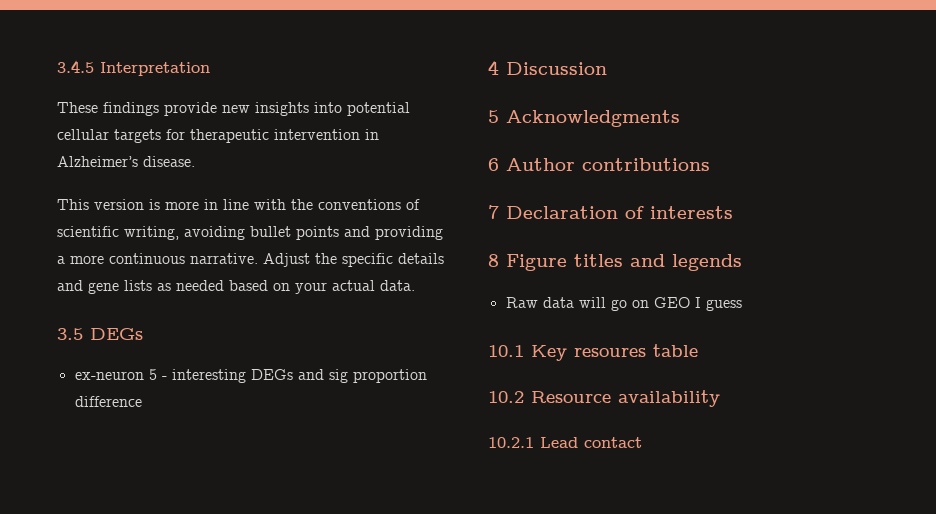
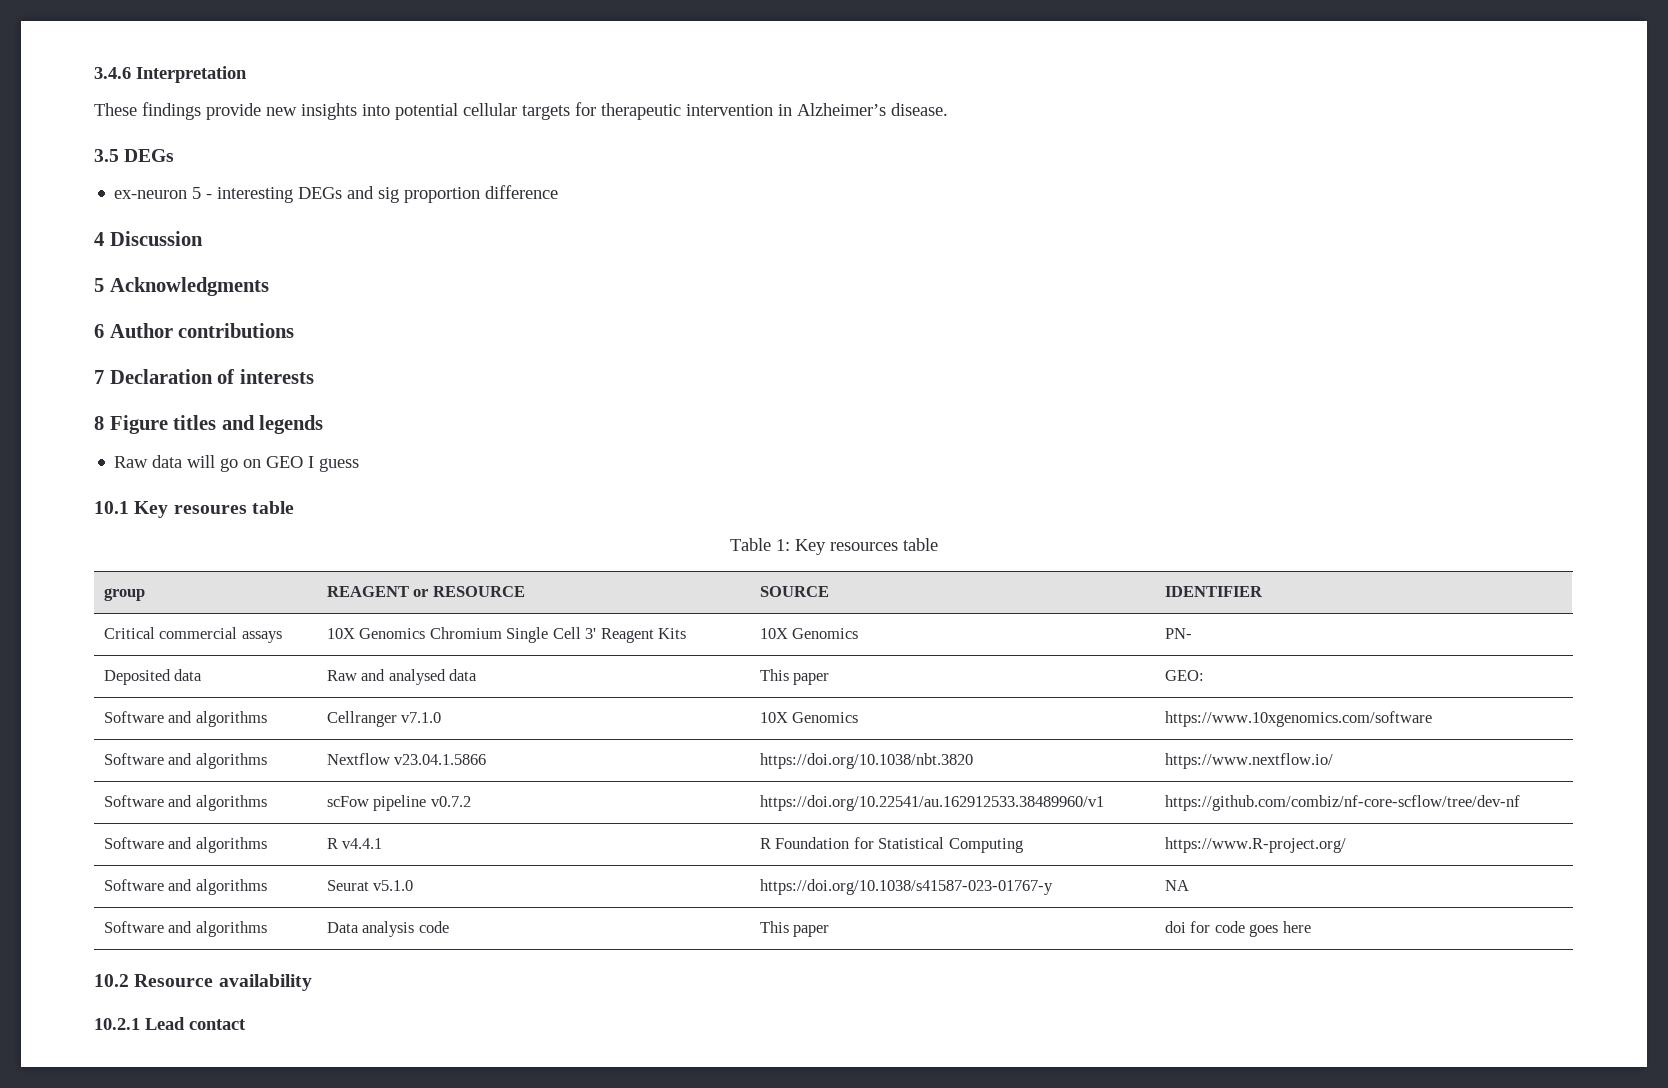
[57,60,94,73] 3.4.5 -> [94,67,131,79] 3.4.6
[57,199,420,210] [57,226,443,240] [57,253,444,267] [57,280,415,294] // This version is more in line with the conventions of scientific writing, avoiding bullet points and providing a more continuous narrative. Adjust the specific details and gene lists as needed based on your actual data. -> (948, 109) none
(698, 350) none -> [730,538,938,555] [103,588,145,601] [326,586,525,597] [759,586,829,597] [1164,586,1263,597] [103,627,282,643] [326,627,687,643] [759,628,859,639] [1164,628,1192,639] [103,669,203,685] [326,669,478,685] [759,669,830,685] [1164,670,1204,681] [103,711,267,727] [326,711,442,727] [759,712,859,723] [1164,711,1432,727] [103,753,267,769] [326,753,487,765] [759,753,973,769] [1164,753,1333,769] [103,795,267,811] [326,795,471,811] [759,795,1104,811] [1164,795,1520,811] [103,837,267,853] [326,838,383,849] [759,837,1023,853] [1164,837,1346,853] [103,879,267,895] [326,880,414,891] [759,879,1053,895] [1164,880,1189,891] [103,921,267,937] [326,921,449,937] [759,921,830,937] [1164,921,1311,937] // Table 1: Key resources table // group | REAGENT or RESOURCE | SOURCE | IDENTIFIER // Critical commercial assays | 10X Genomics Chromium Single Cell 3' Reagent Kits | 10X Genomics | PN- // Deposited data | Raw and analysed data | This paper | GEO: // Software and algorithms | Cellranger v7.1.0 | 10X Genomics | https://www.10xgenomics.com/software // Software and algorithms | Nextflow v23.04.1.5866 | https://doi.org/10.1038/nbt.3820 | https://www.nextflow.io/ // Software and algorithms | scFow pipeline v0.7.2 | https://doi.org/10.22541/au.162912533.38489960/v1 | https://github.com/combiz/nf-core-scflow/tree/dev-nf // Software and algorithms | R v4.4.1 | R Foundation for Statistical Computing | https://www.R-project.org/ // Software and algorithms | Seurat v5.1.0 | https://doi.org/10.1038/s41587-023-01767-y | NA // Software and algorithms | Data analysis code | This paper | doi for code goes here

